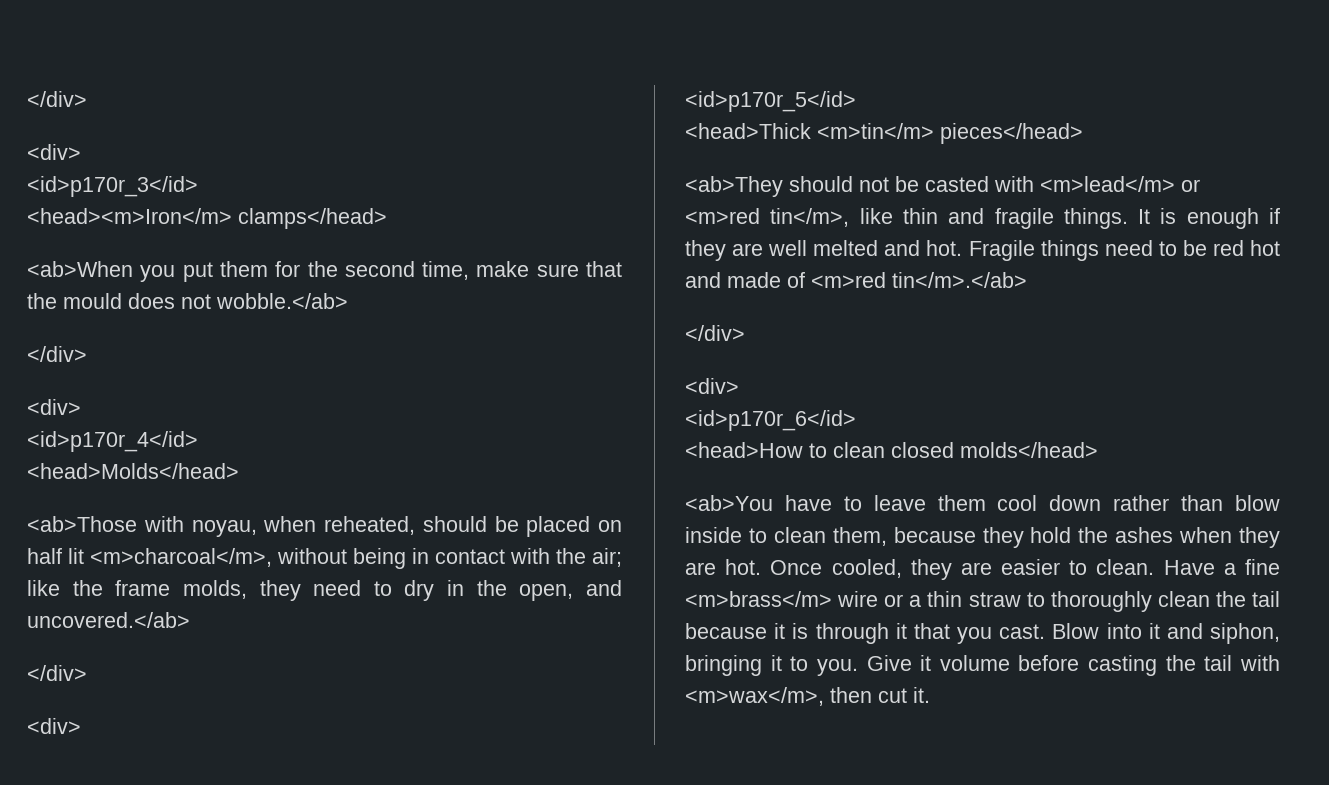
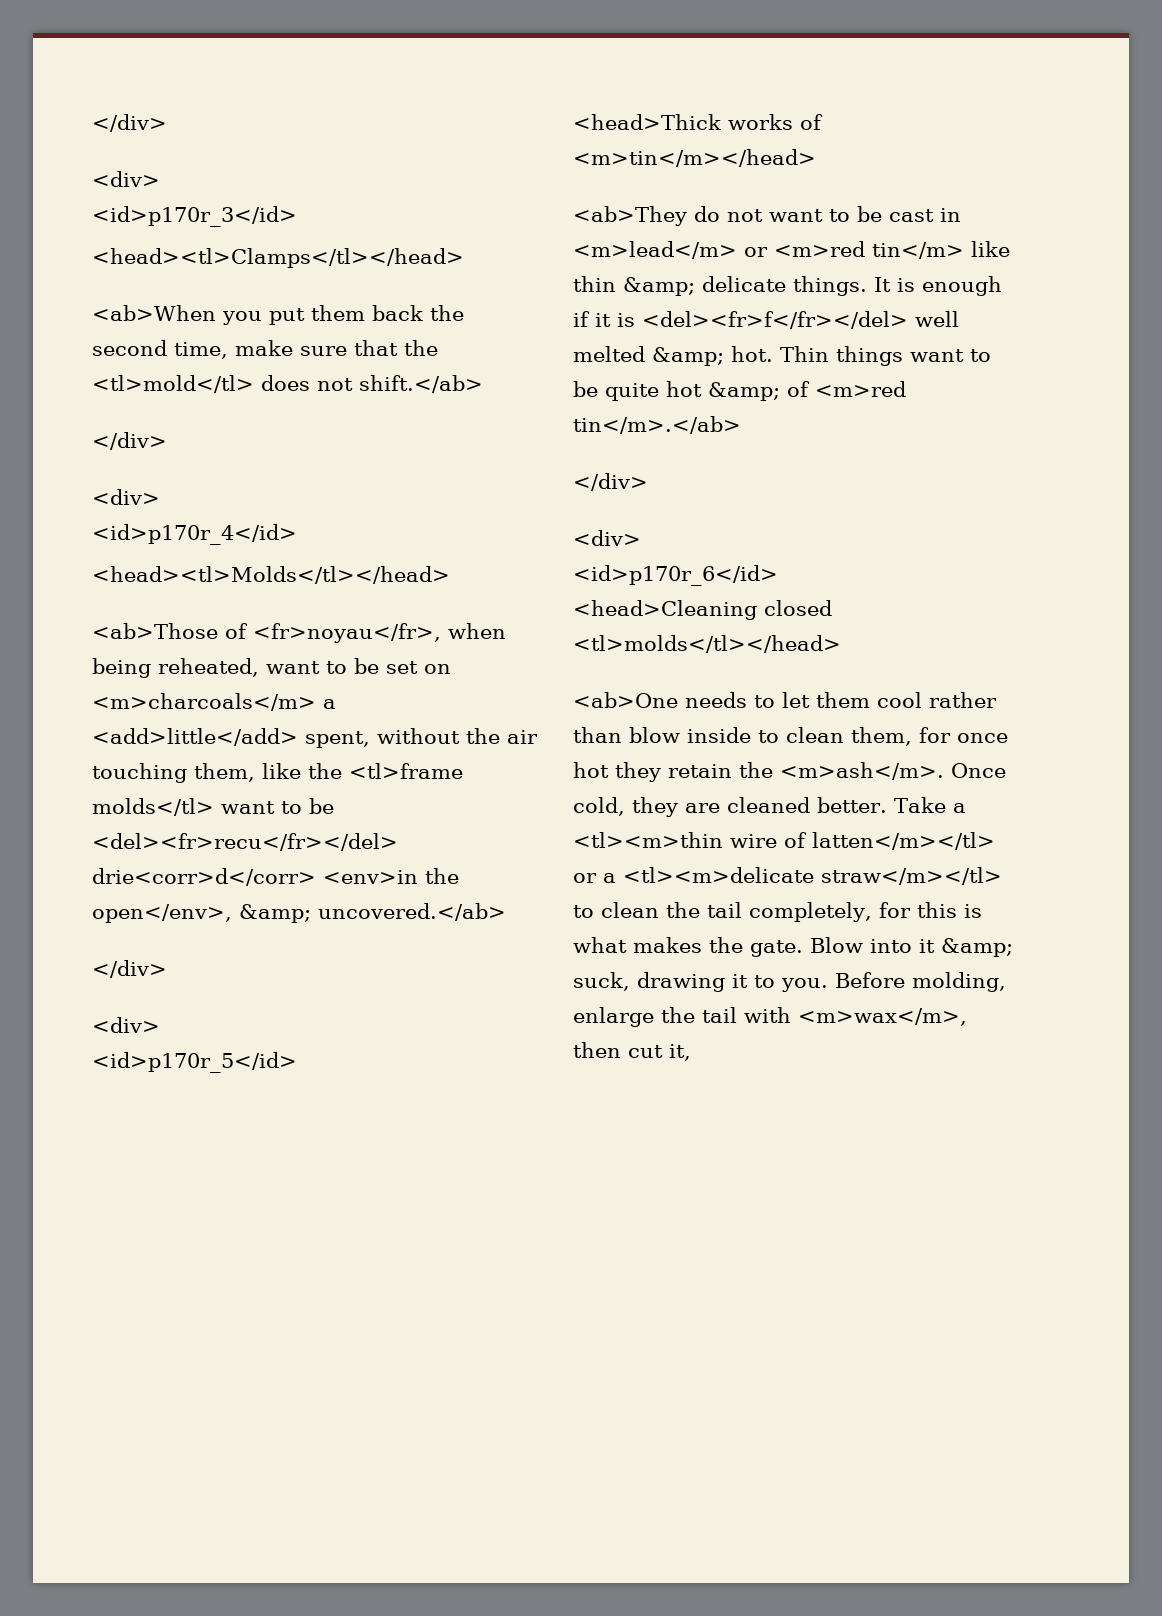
[27,208,387,229] <head><m>Iron</m> clamps</head> -> [92,248,464,268] <head><tl>Clamps</tl></head>
[275,261,301,277] for -> [372,305,423,321] back
[63,293,122,309] mould -> [92,375,254,393] <tl>mold</tl>
[216,293,348,309] wobble.</ab> -> [359,375,483,393] shift.</ab>
[27,463,239,479] <head>Molds</head> -> [92,566,450,584] <head><tl>Molds</tl></head>
[143,516,622,537] [27,548,622,569] [27,580,622,601] with noyau, when reheated, should be placed on half lit <m>charcoal</m>, without being in contact with the air; like the frame molds, they need to dry in the open, and -> [225,623,506,643] [92,658,451,678] [92,693,336,711] [92,728,538,748] [92,763,463,783] [92,798,334,816] [92,833,398,851] [92,868,459,886] [92,904,311,923] of <fr>noyau</fr>, when being reheated, want to be set on <m>charcoals</m> a <add>little</add> spent, without the air touching them, like the <tl>frame molds</tl> want to be <del><fr>recu</fr></del> drie<corr>d</corr> <env>in the open</env>, &amp;
[817,123,1083,144] [685,176,1034,197] <m>tin</m> pieces</head> // <ab>They should not be casted with -> [728,114,823,130] [573,149,816,167] [573,206,961,226] works of <m>tin</m></head> // <ab>They do not want to be cast in
[770,208,850,227] tin</m>, -> [872,242,964,259] tin</m>
[948,208,1054,229] and fragile -> [623,276,786,296] &amp; delicate
[685,240,1280,261] [685,272,781,288] they are well melted and hot. Fragile things need to be red hot and made -> [595,311,959,329] [573,346,991,366] [573,381,780,401] it is <del><fr>f</fr></del> well melted &amp; hot. Thin things want to be quite hot &amp;
[685,442,1098,458] [685,495,926,511] <head>How to clean closed molds</head> // <ab>You have to leave -> [573,600,832,620] [573,635,841,653] [573,692,810,708] <head>Cleaning closed <tl>molds</tl></head> // <ab>One needs to let
[1049,495,1102,511] down -> (922, 700) none
[893,527,1280,548] [685,559,1280,580] [685,591,1280,612] [685,623,1280,644] [685,655,1158,676] because they hold the ashes when they are hot. Once cooled, they are easier to clean. Have a fine <m>brass</m> wire or a thin straw to thoroughly clean the tail because it is through it that you cast. Blow into it and siphon, bringing it to you. Give it volume before casting -> [919,727,1008,743] [573,762,1006,782] [573,797,966,817] [573,832,995,850] [573,867,1002,885] [573,902,982,922] [573,937,1013,957] [573,972,1006,992] [573,1007,654,1027] for once hot they retain the <m>ash</m>. Once cold, they are cleaned better. Take a <tl><m>thin wire of latten</m></tl> or a <tl><m>delicate straw</m></tl> to clean the tail completely, for this is what makes the gate. Blow into it &amp; suck, drawing it to you. Before molding, enlarge
[913,687,930,703] it. -> [669,1044,691,1061] it,

